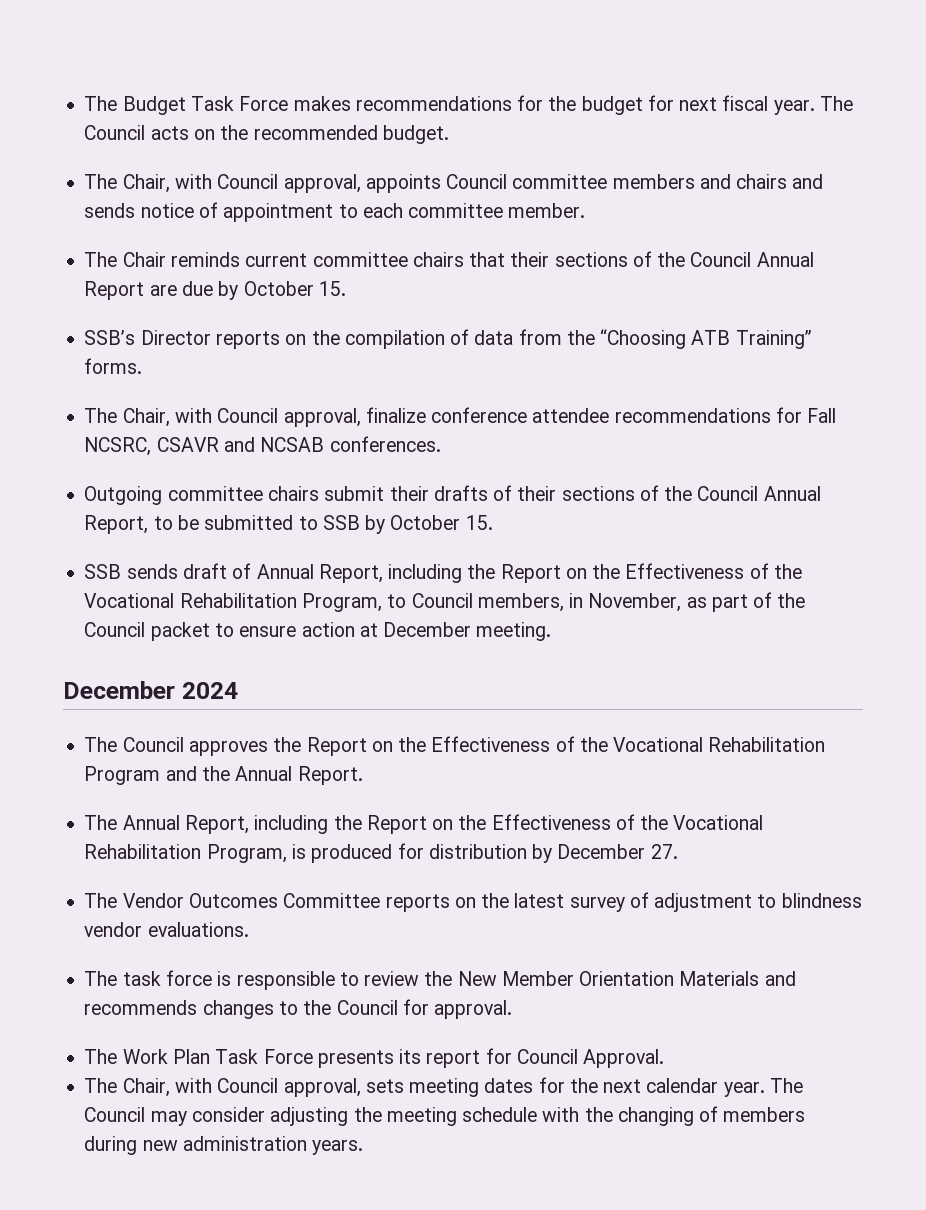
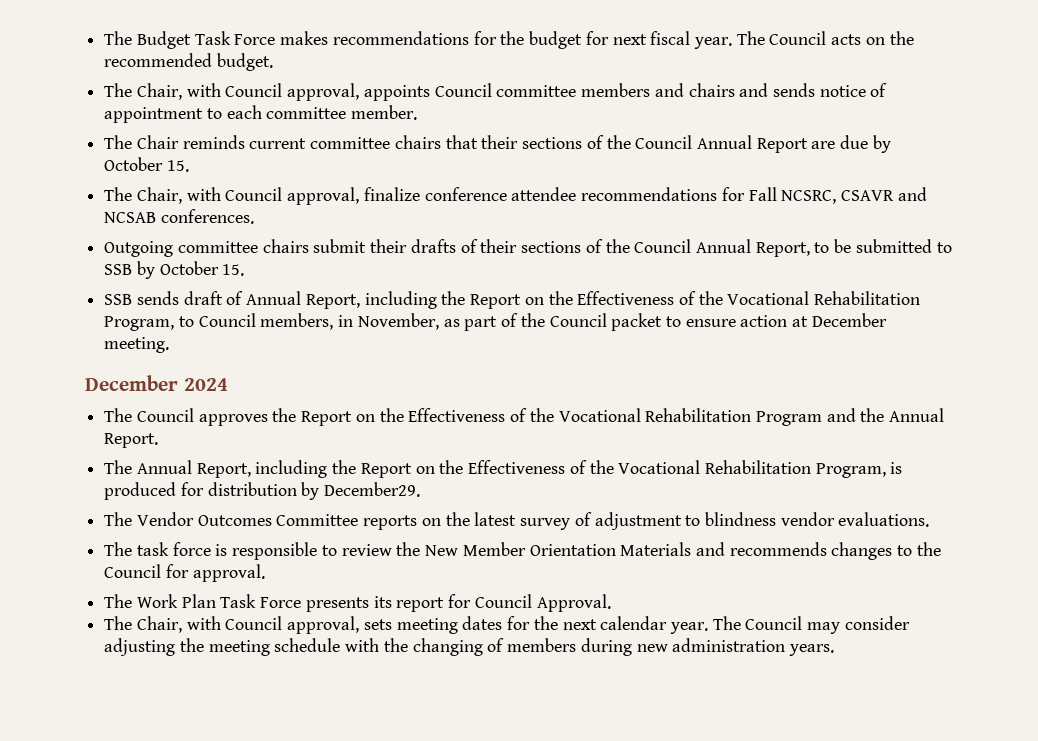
[84,329,812,349] [84,358,143,374] // SSB’s Director reports on the compilation of data from the “Choosing ATB Training” forms. -> (189, 166) none
[557,844,678,859] December 27. -> [324,482,421,497] December29.

